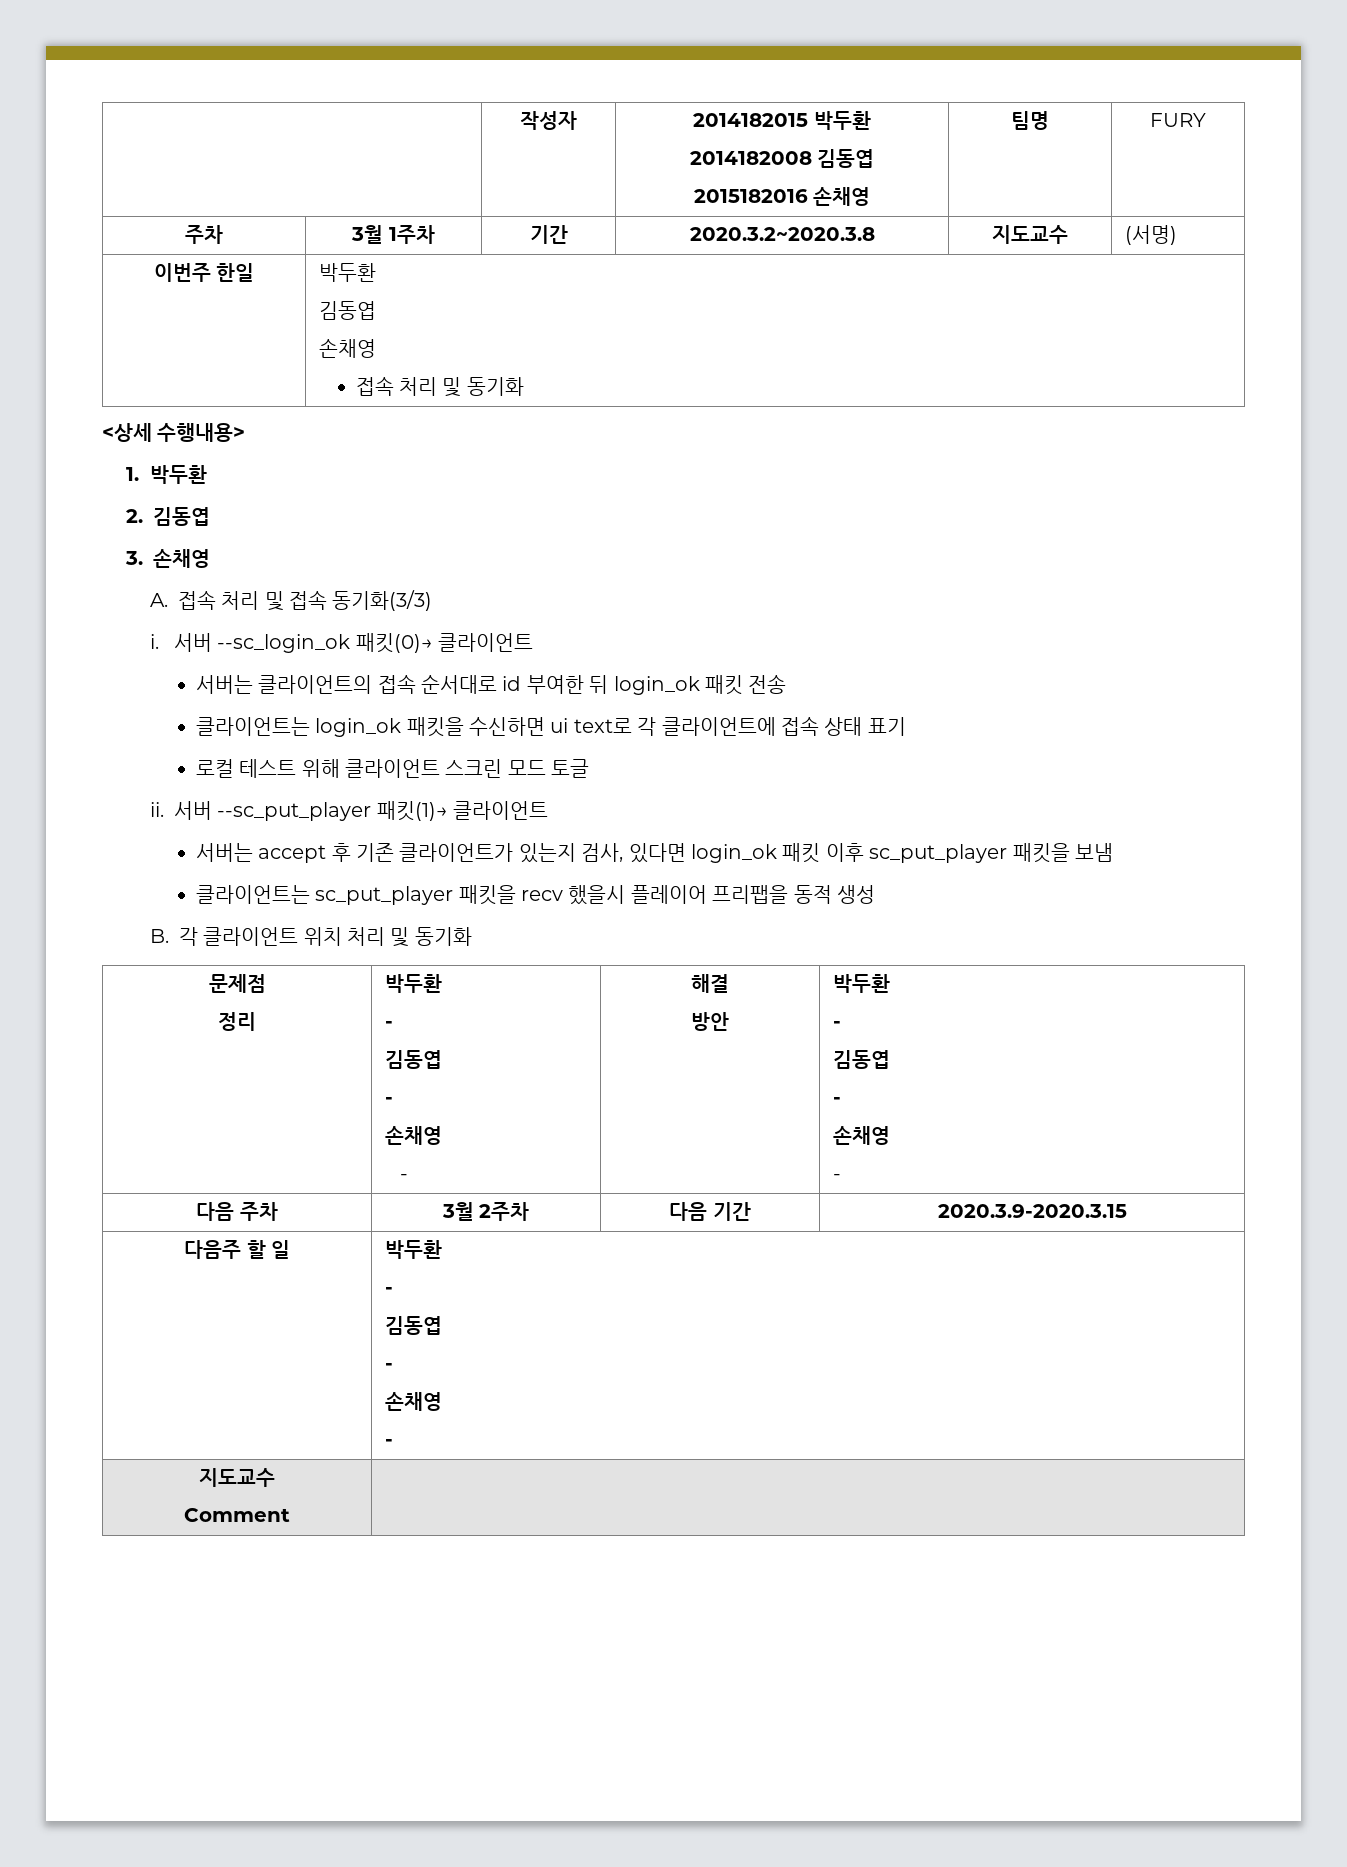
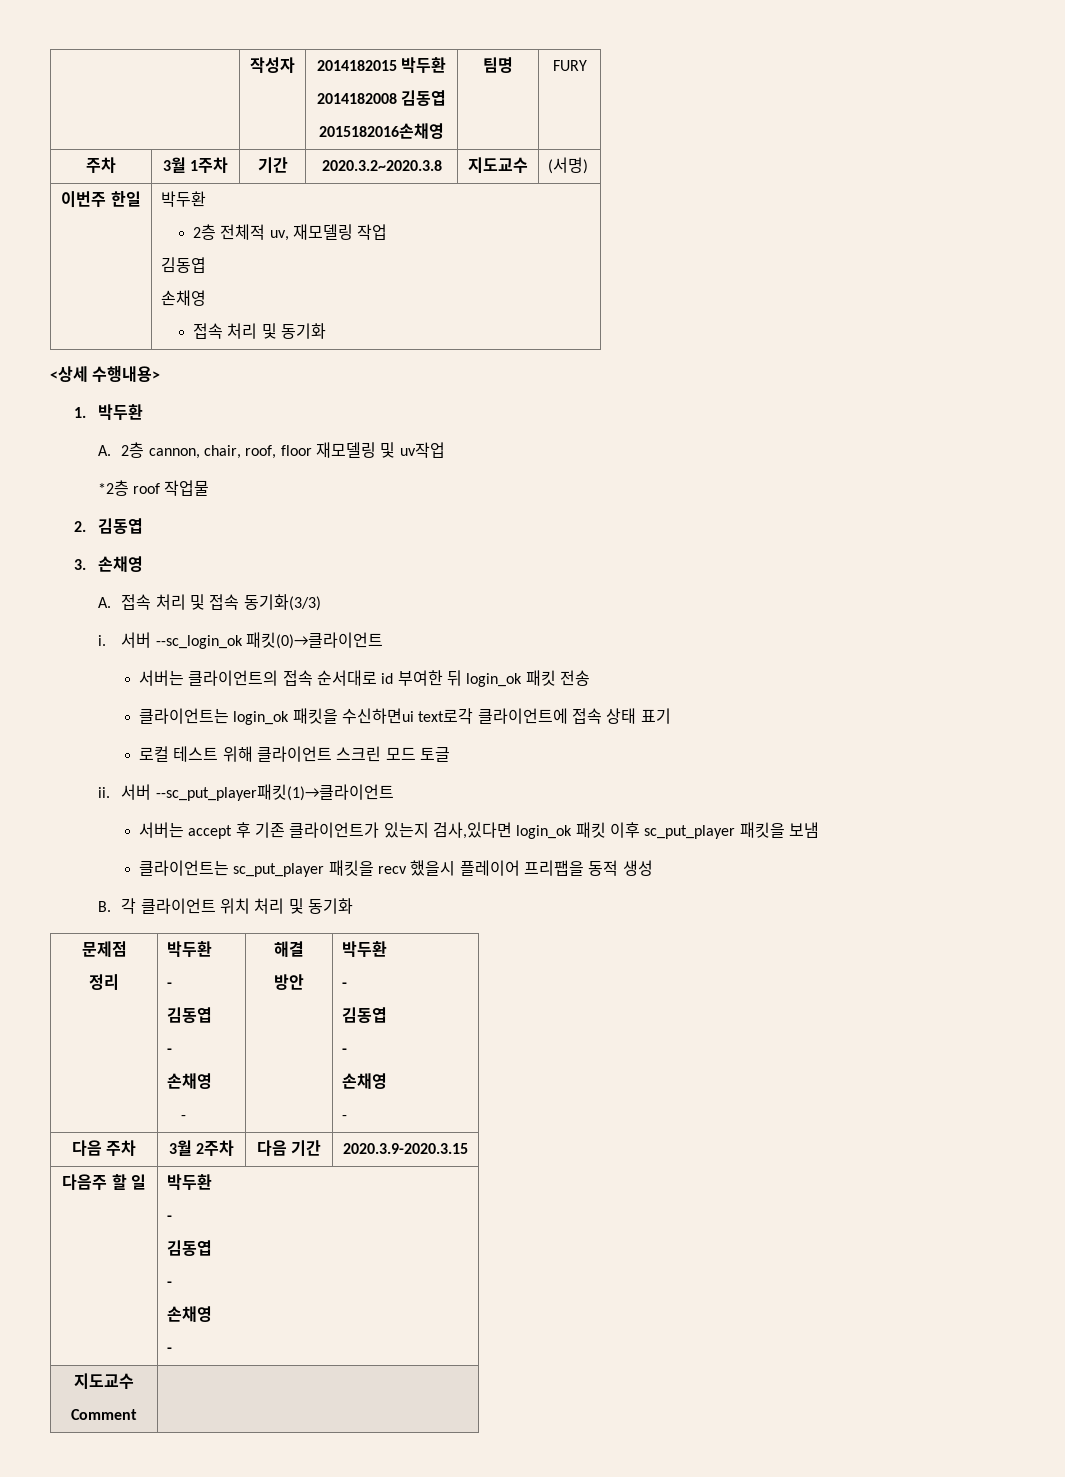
[693,187,871,206] 2015182016 손채영 -> [318,123,444,139] 2015182016손채영
(377, 272) none -> [192,224,388,241] // 2층 전체적 uv, 재모델링 작업
(207, 474) none -> [97,442,445,459] [97,480,210,496] // A. 2층 cannon, chair, roof, floor 재모델링 및 uv작업 // *2층 roof 작업물
[355,633,533,653] 패킷(0)→ 클라이언트 -> [246,632,384,649] 패킷(0)→클라이언트
[468,717,657,736] 수신하면 ui text로 각 -> [341,708,474,724] 수신하면ui text로각
[217,801,549,821] --sc_put_player 패킷(1)→ 클라이언트 -> [155,784,394,801] --sc_put_player패킷(1)→클라이언트
[581,843,686,863] 검사, 있다면 -> [432,822,512,839] 검사,있다면

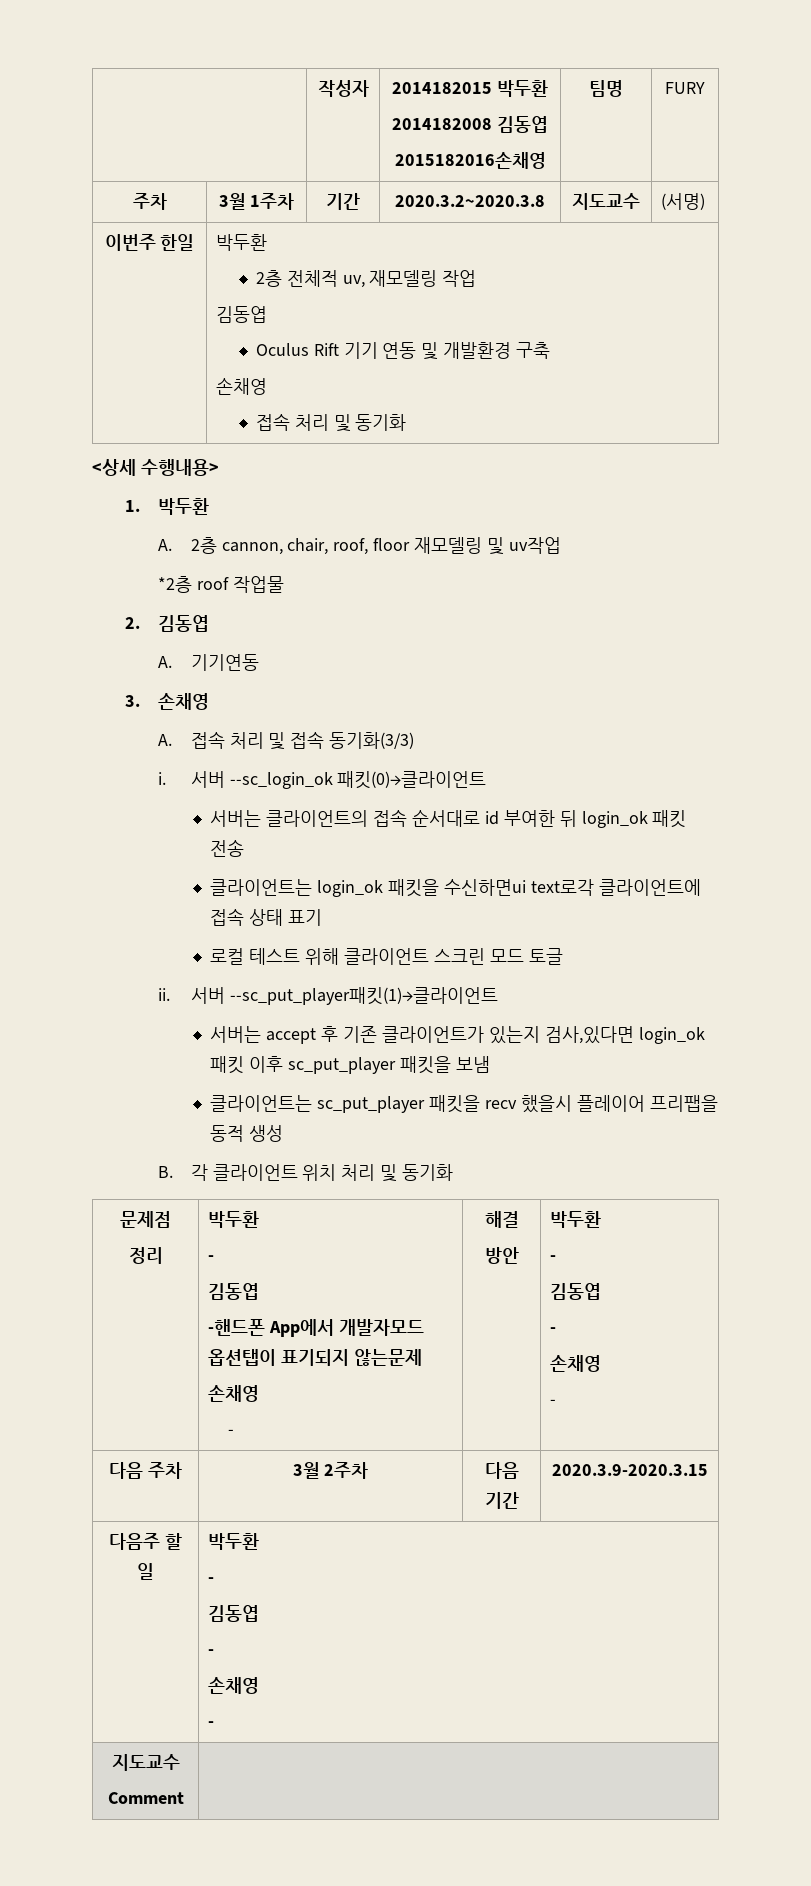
(207, 265) none -> [255,342,550,360] // Oculus Rift 기기 연동 및 개발환경 구축
(143, 526) none -> [157,654,259,671] // A. 기기연동
[167,1048,173,1054] - -> [208,1319,424,1337] [208,1349,422,1367] -핸드폰 App에서 개발자모드 옵션탭이 표기되지 않는문제

